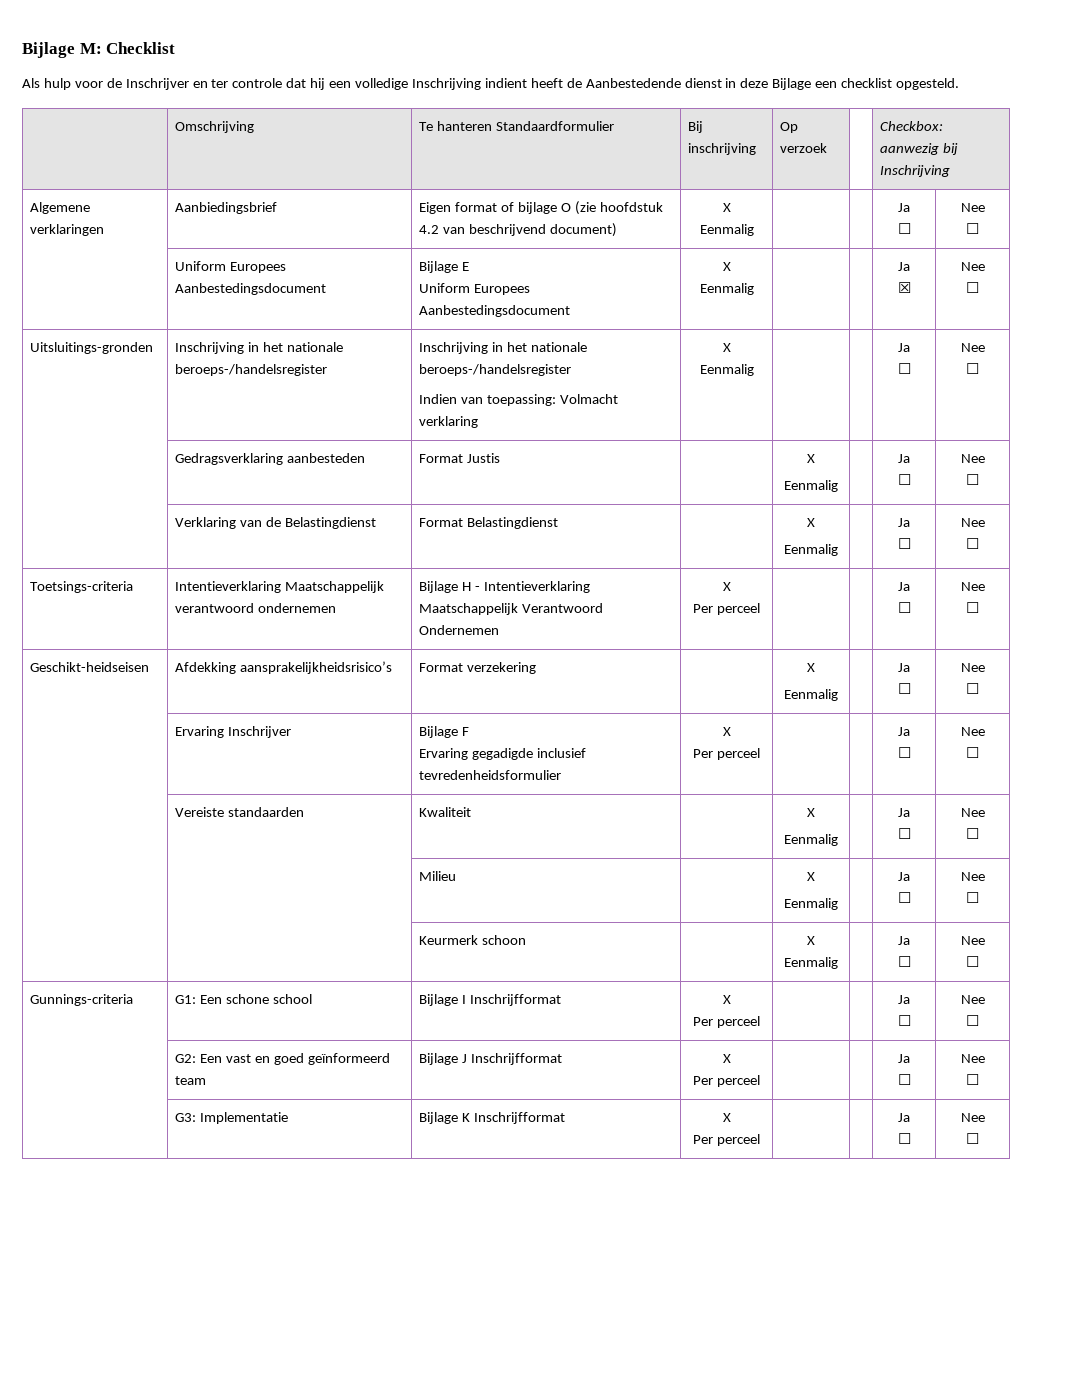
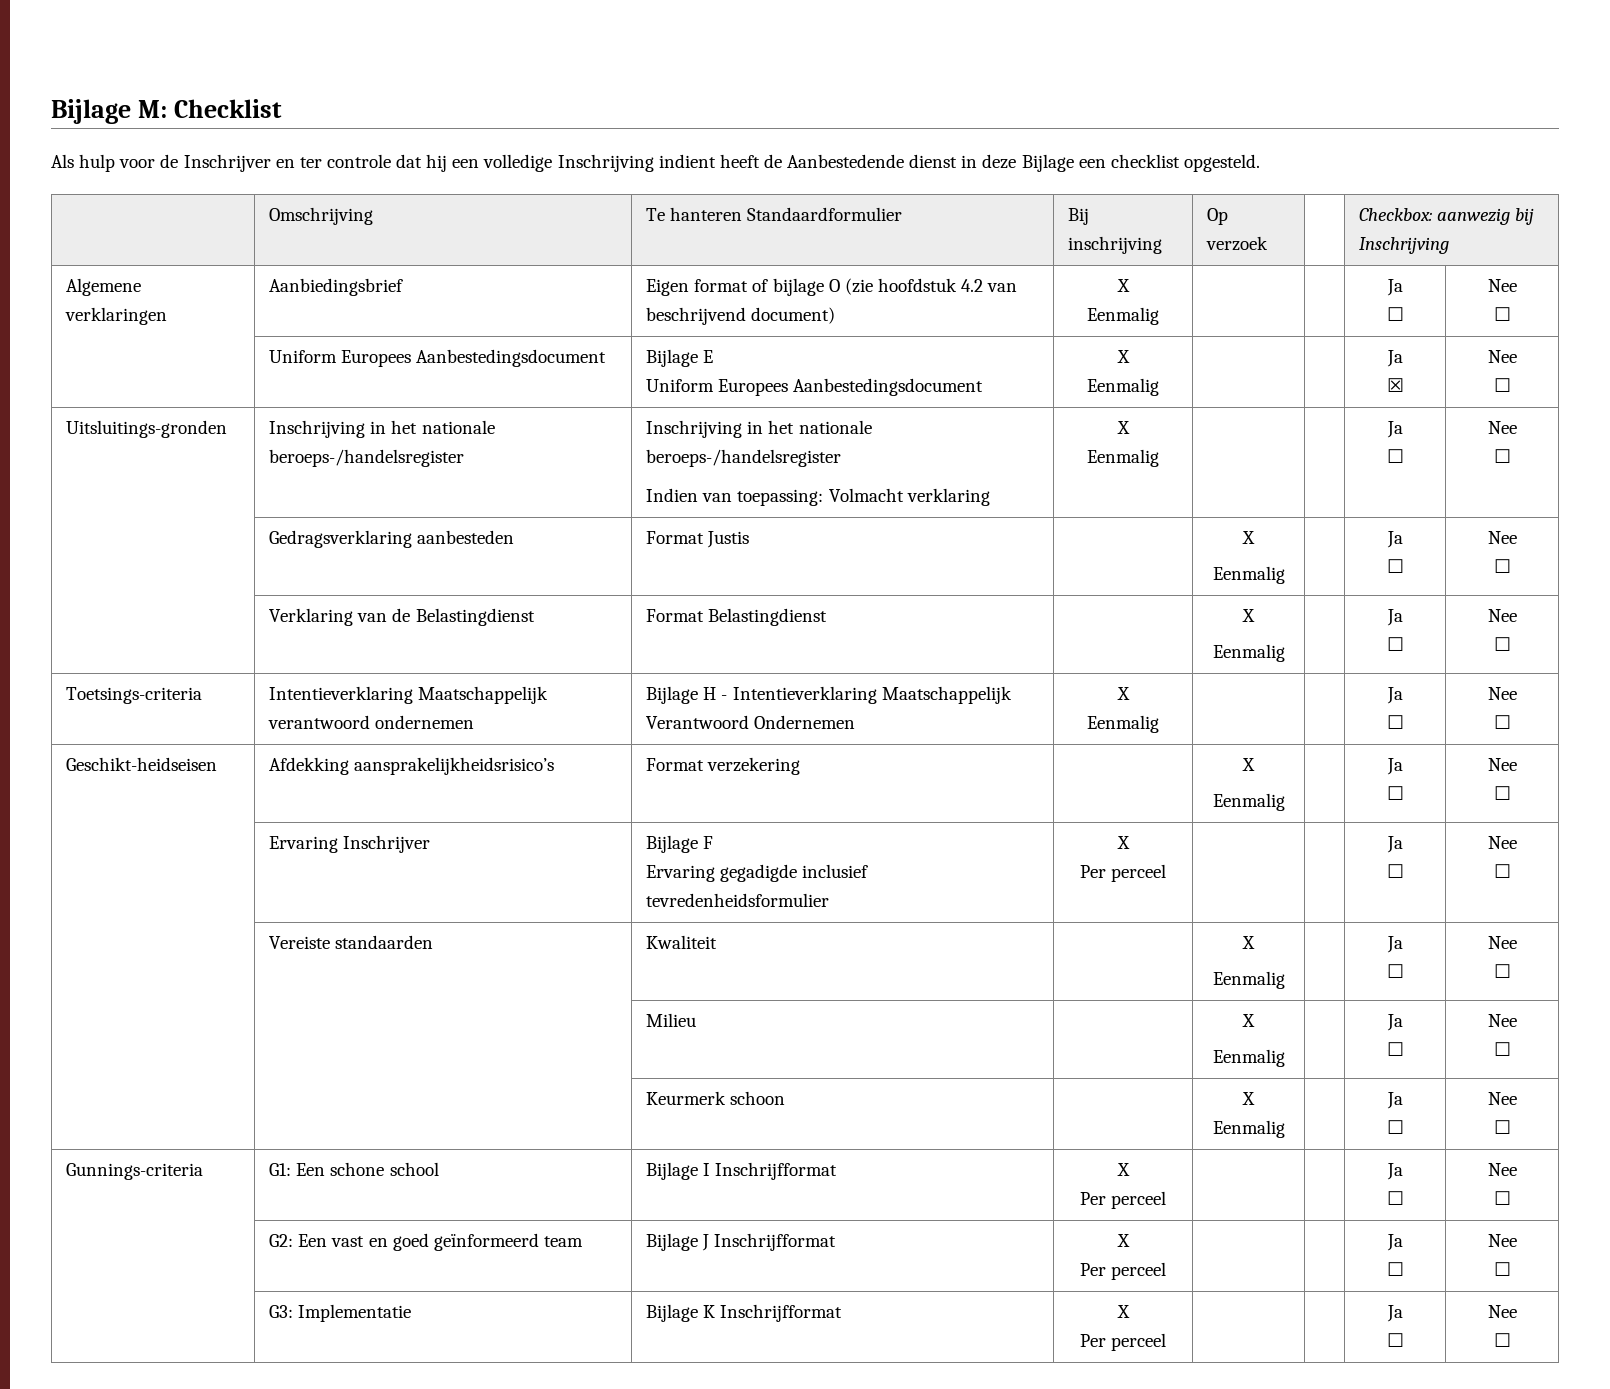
[693,603,760,615] Per perceel -> [1087,715,1159,733] Eenmalig

